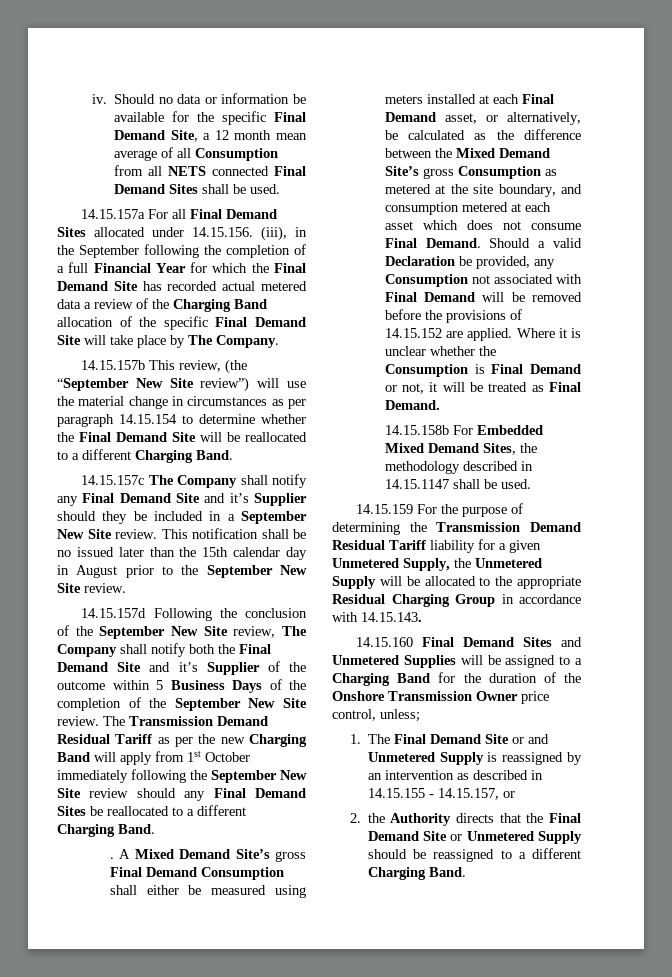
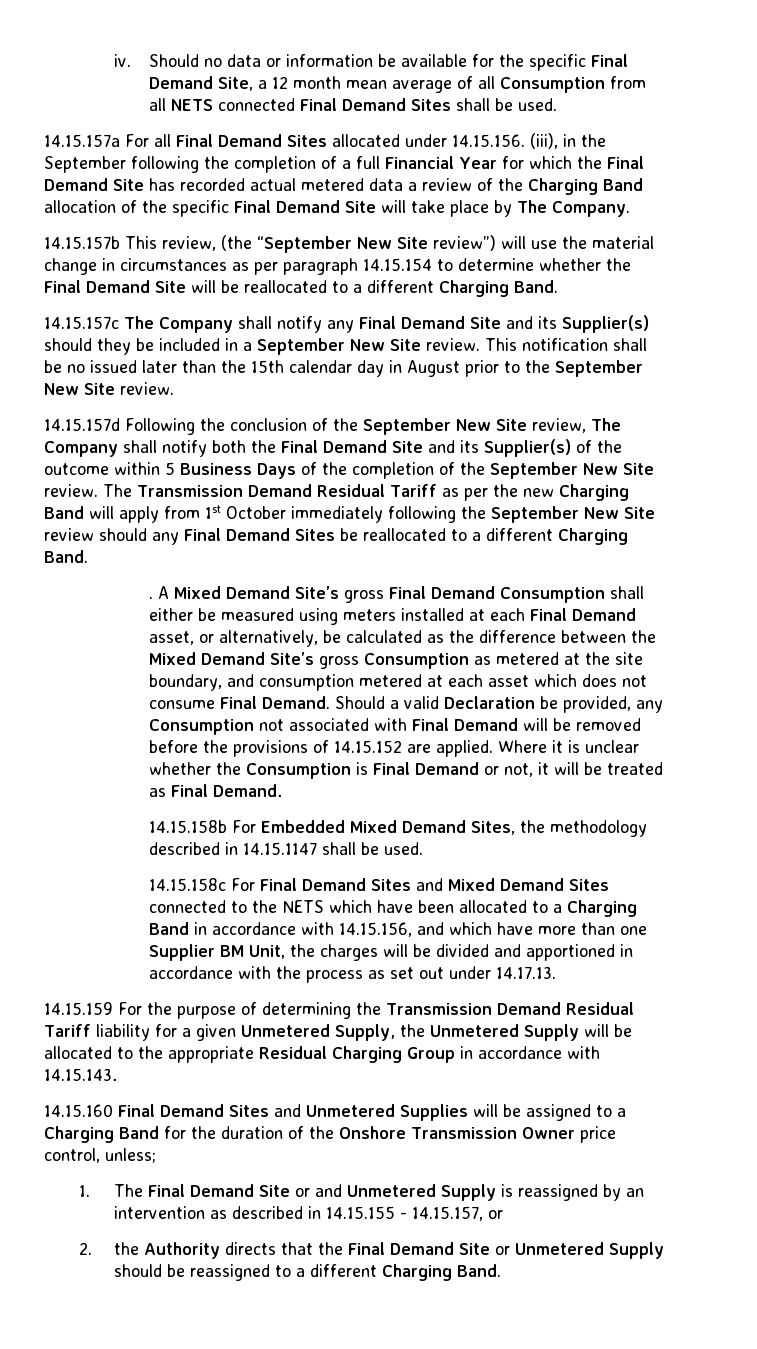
[229,493,307,506] it’s Supplier -> [538,315,649,333] its Supplier(s)
[178,662,260,675] it’s Supplier -> [460,439,571,457] its Supplier(s)
(531, 484) none -> [148,878,609,891] [148,900,637,917] [148,922,647,937] [148,944,633,961] [148,966,556,983] // 14.15.158c For Final Demand Sites and Mixed Demand Sites connected to the NETS which have been allocated to a Charging Band in accordance with 14.15.156, and which have more than one Supplier BM Unit, the charges will be divided and apportioned in accordance with the process as set out under 14.17.13.

